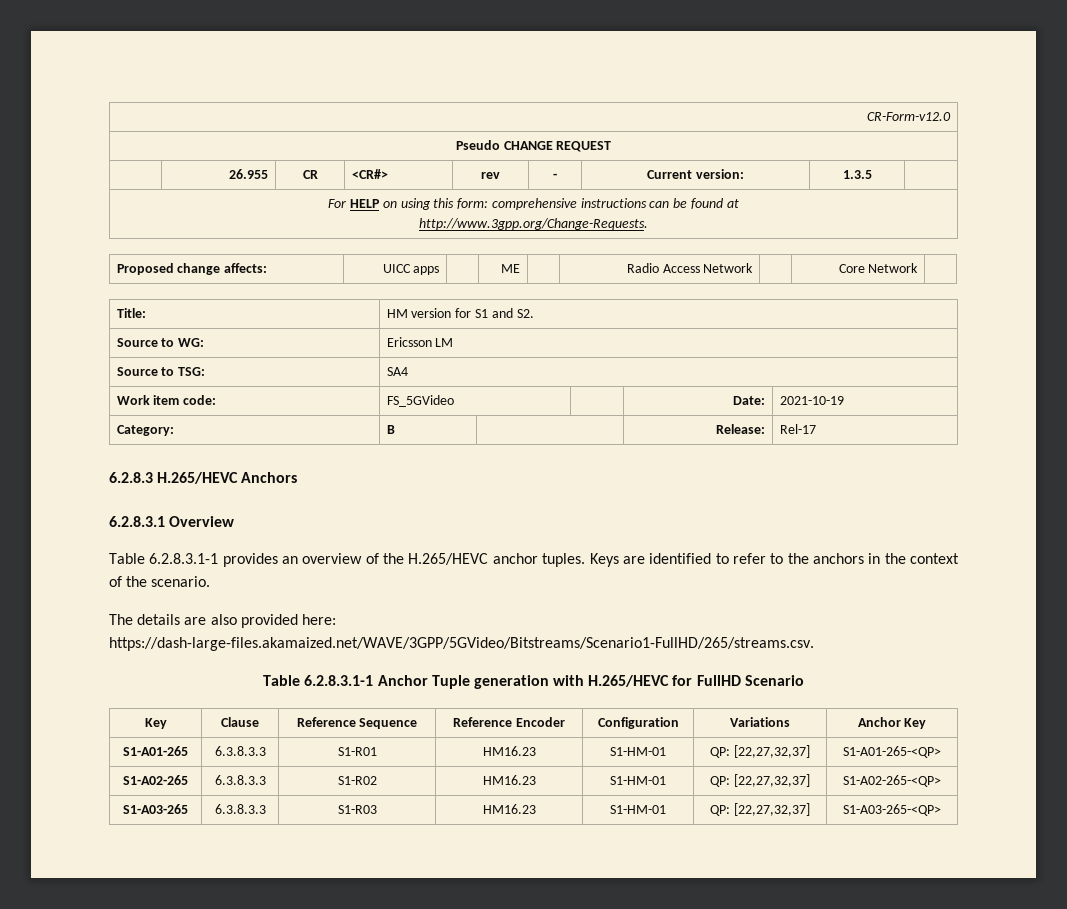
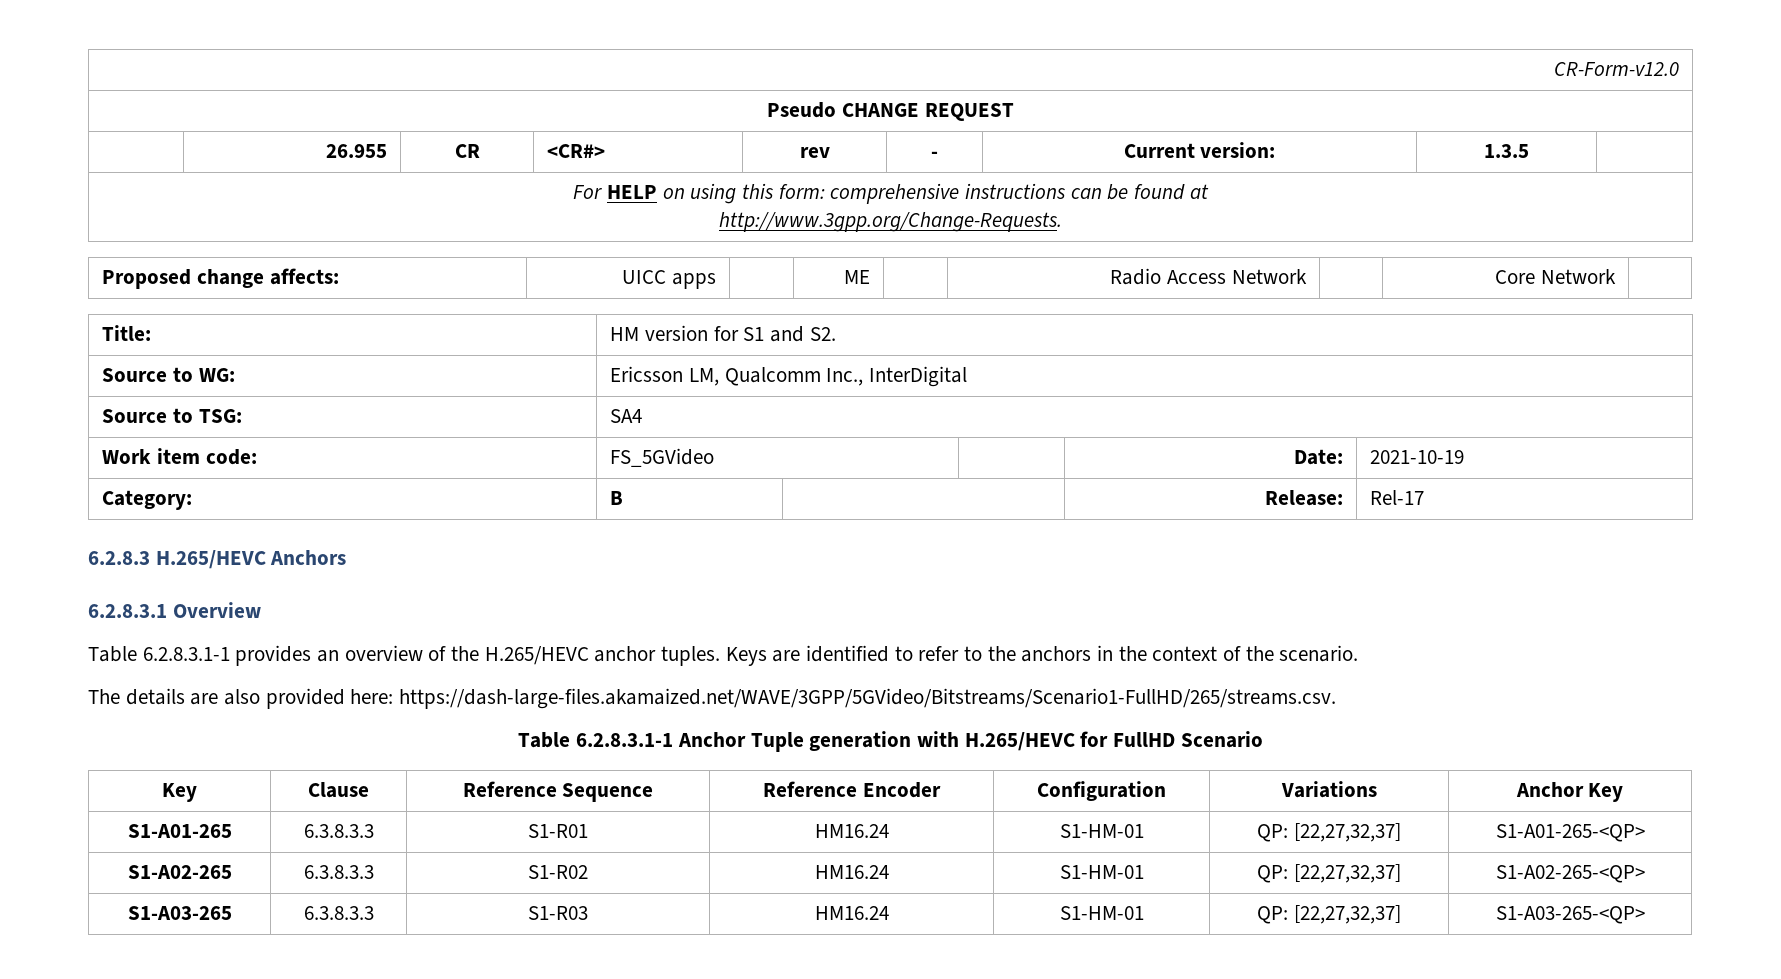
[435,338,454,347] LM -> [688,366,967,387] LM, Qualcomm Inc., InterDigital
[482,746,536,756] HM16.23 -> [814,824,889,838] HM16.24
[482,775,536,785] HM16.23 -> [814,865,889,879] HM16.24
[482,804,536,814] HM16.23 -> [814,906,889,920] HM16.24

